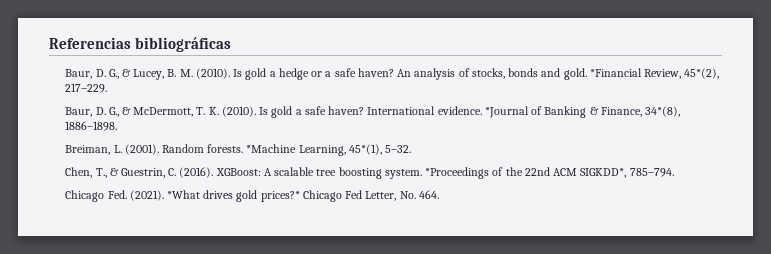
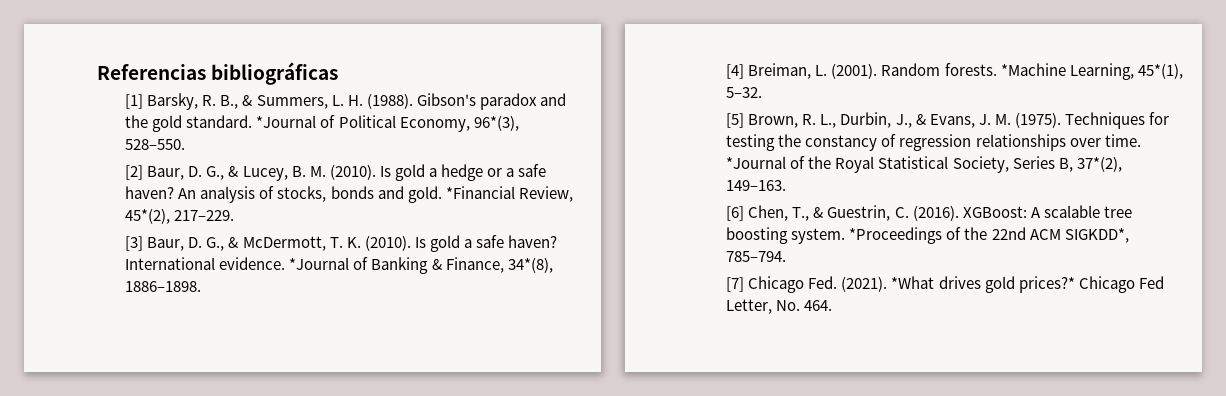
(232, 44) none -> [125,93,566,110] [125,115,519,132] [125,139,186,150] [125,165,144,180] [1] Barsky, R. B., & Summers, L. H. (1988). Gibson's paradox and the gold standard. *Journal of Political Economy, 96*(3), 528–550. // [2]
(108, 88) none -> [125,236,144,251] [3]
(118, 126) none -> [726,64,745,79] [4]
(412, 149) none -> [726,112,1169,129] [726,134,1141,151] [726,156,1122,173] [726,180,787,191] [726,206,745,221] [5] Brown, R. L., Durbin, J., & Evans, J. M. (1975). Techniques for testing the constancy of regression relationships over time. *Journal of the Royal Statistical Society, Series B, 37*(2), 149–163. // [6]
(674, 172) none -> [726,277,745,292] [7]

